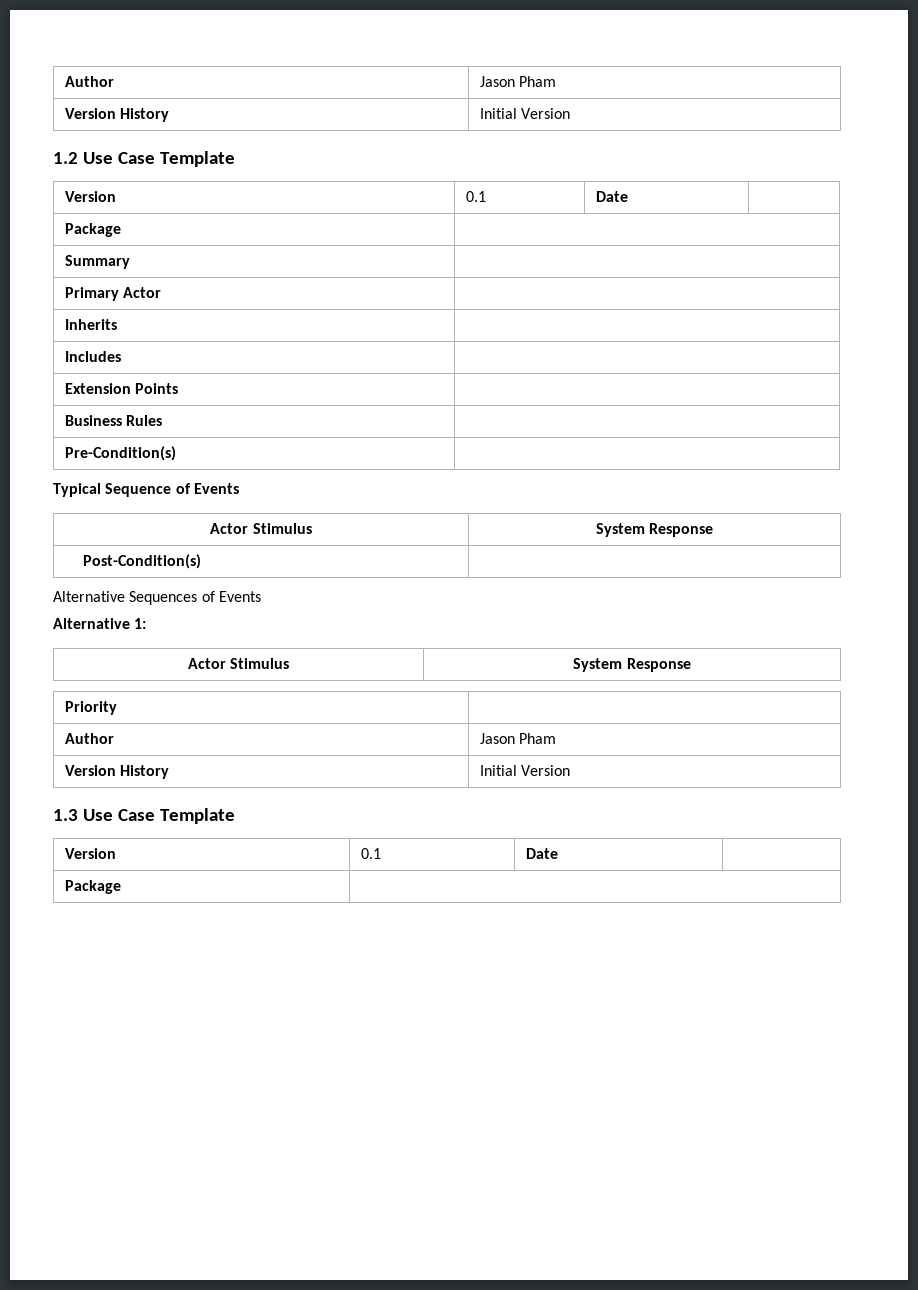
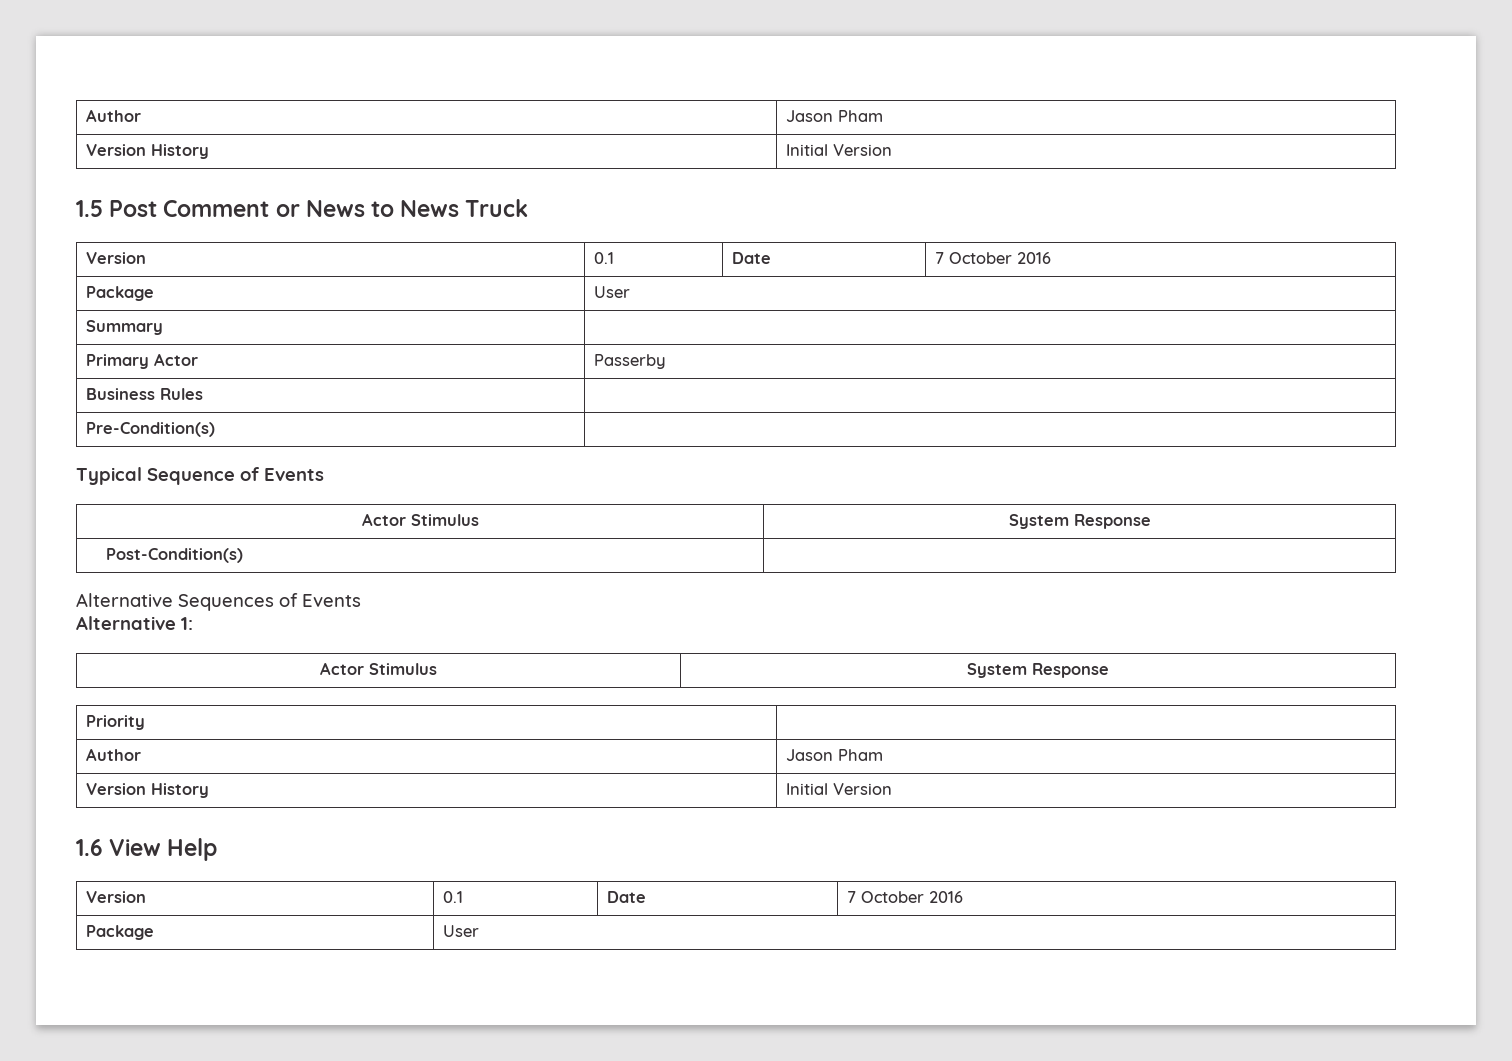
[64,76,114,87] [479,76,557,87] [64,108,170,122] [479,108,571,119] [53,151,235,167] [64,191,116,202] [465,191,486,202] [595,191,628,202] [64,223,121,237] Author | Jason Pham // Version History | Initial Version // 1.2 Use Case Template // Version | 0.1 | Date | // Package | -> [85,109,141,122] [785,110,883,122] [85,144,209,159] [785,144,892,156] [76,199,529,217] [85,252,146,264] [593,252,614,264] [731,252,771,264] [934,252,1051,264] [85,286,154,301] [593,286,630,298] Author | Jason Pham // Version History | Initial Version // 1.5 Post Comment or News to News Truck // Version | 0.1 | Date | 7 October 2016 // Package | User
[64,319,117,330] [64,351,121,362] [64,383,179,394] // Inherits | // Includes | // Extension Points | -> [593,354,666,369] Passerby
[53,808,235,824] [64,848,116,859] [360,848,381,859] [525,848,558,859] [64,880,121,894] 1.3 Use Case Template // Version | 0.1 | Date | // Package | -> [76,838,218,861] [85,891,146,903] [442,891,463,903] [606,891,646,903] [846,891,963,903] [85,925,154,940] [442,925,479,937] 1.6 View Help // Version | 0.1 | Date | 7 October 2016 // Package | User

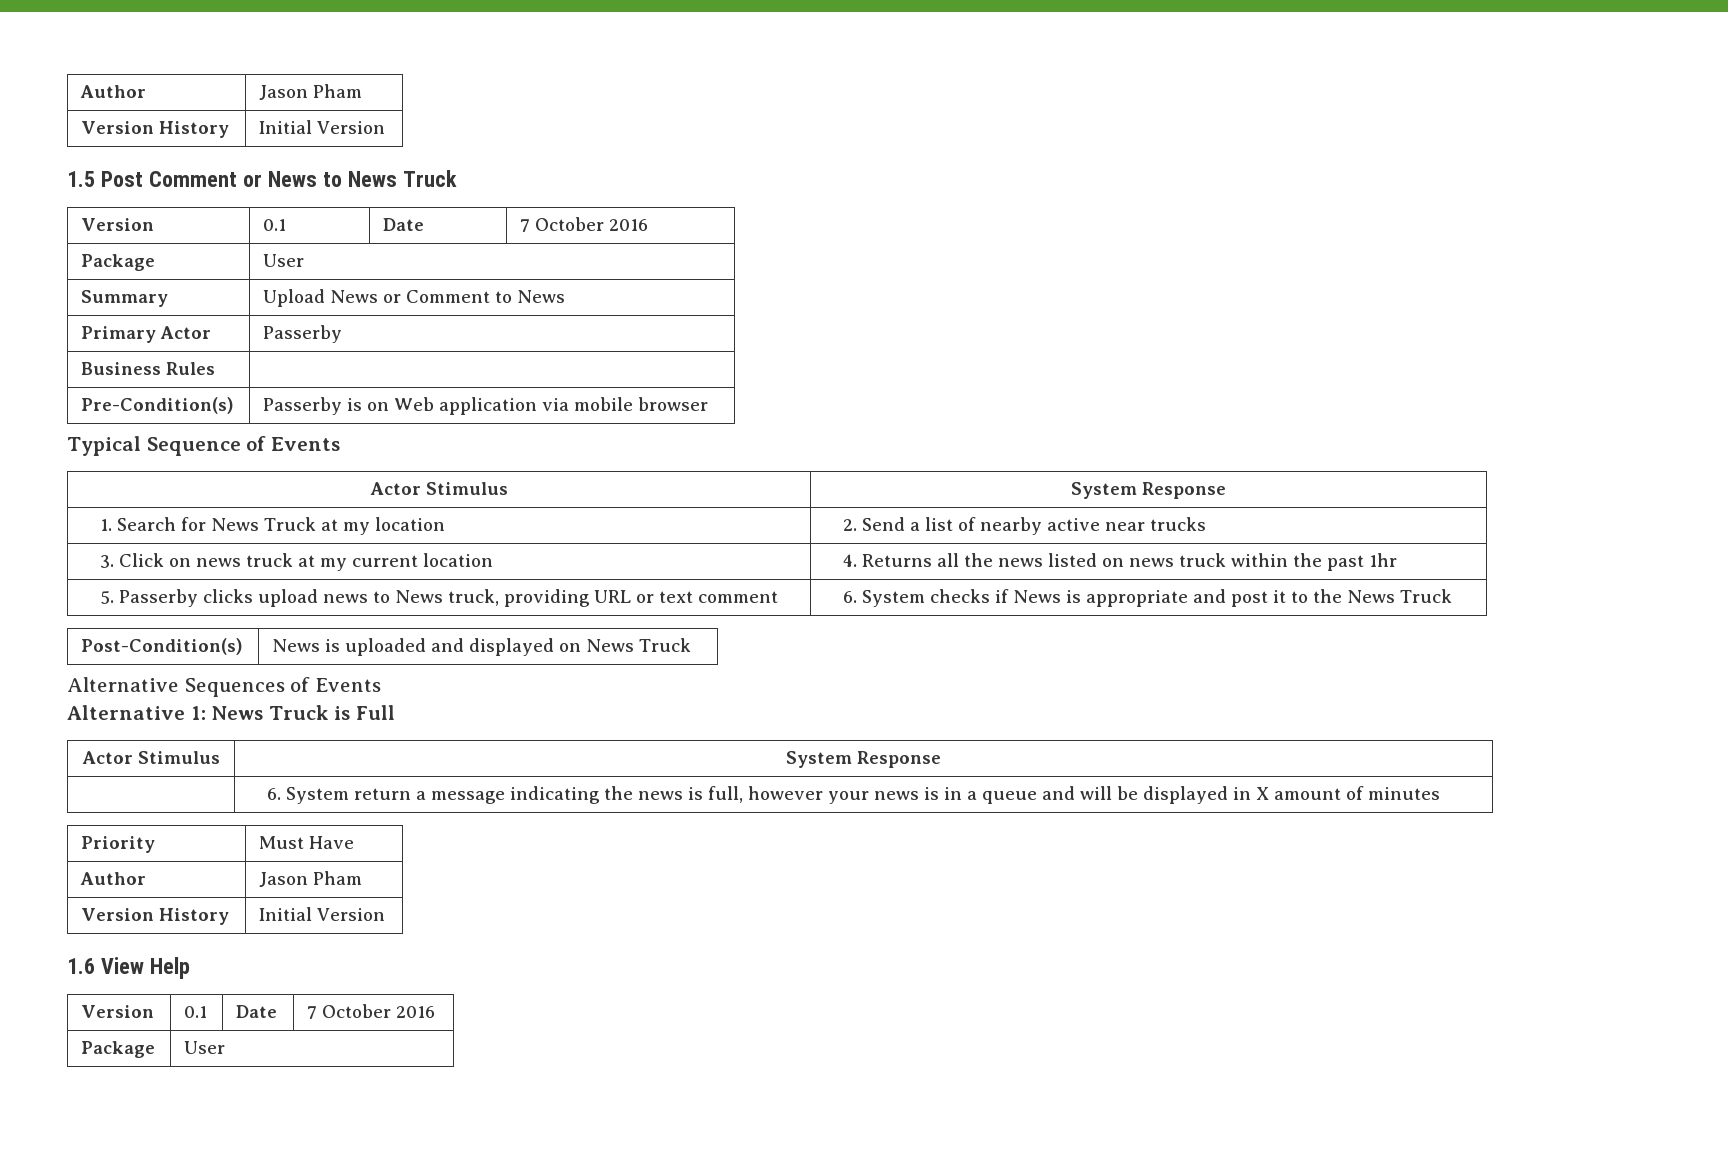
(163, 327) none -> [263,289,566,307] Upload News or Comment to News
(215, 429) none -> [263,397,709,415] Passerby is on Web application via mobile browser
[106,548,244,563] Post-Condition(s) | -> [99,517,445,535] [842,517,1206,535] [99,553,493,571] [842,553,1397,571] [99,589,778,607] [842,589,1452,607] [81,638,244,655] [272,638,692,656] 1. Search for News Truck at my location | 2. Send a list of nearby active near trucks // 3. Click on news truck at my current location | 4. Returns all the news listed on news truck within the past 1hr // 5. Passerby clicks upload news to News truck, providing URL or text comment | 6. System checks if News is appropriate and post it to the News Truck // Post-Condition(s) | News is uploaded and displayed on News Truck
[320,662,437,675] [966,663,1109,678] // Actor Stimulus | System Response -> [211,705,395,720] [81,751,220,764] [786,751,941,768] [266,786,1440,804] News Truck is Full // Actor Stimulus | System Response // | 6. System return a message indicating the news is full, however your news is in a queue and will be displayed in X amount of minutes
(145, 722) none -> [259,836,355,849] Must Have

